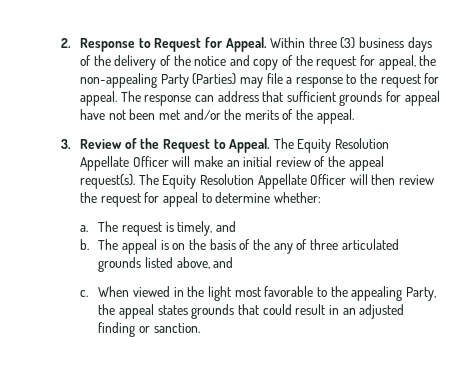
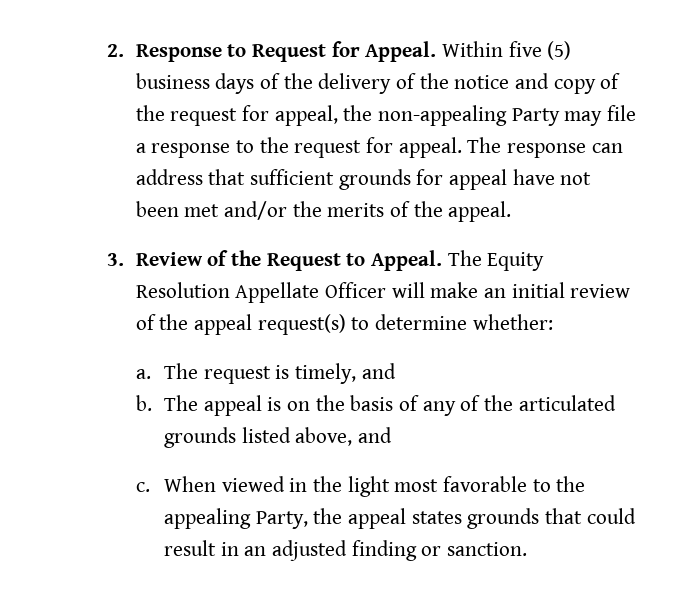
[308,37,356,49] three (3) -> [508,41,572,60] five (5)
[192,73,237,85] (Parties) -> (560, 117) none
[79,174,435,189] [79,192,198,207] request(s). The Equity Resolution Appellate Officer will then review the request for appeal -> [257,314,346,335] request(s)
[252,239,270,250] the -> (420, 403) none
[309,239,338,250] three -> [484,395,514,411] the

